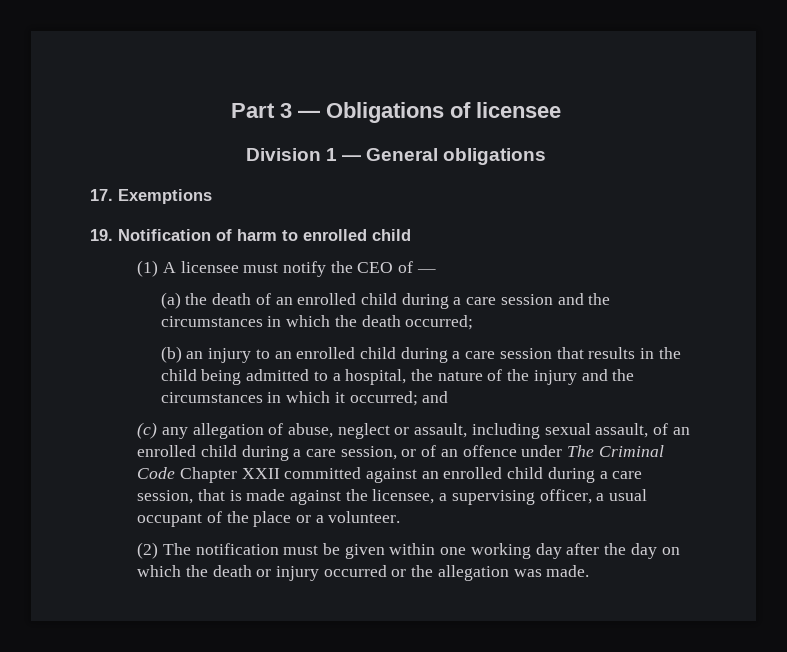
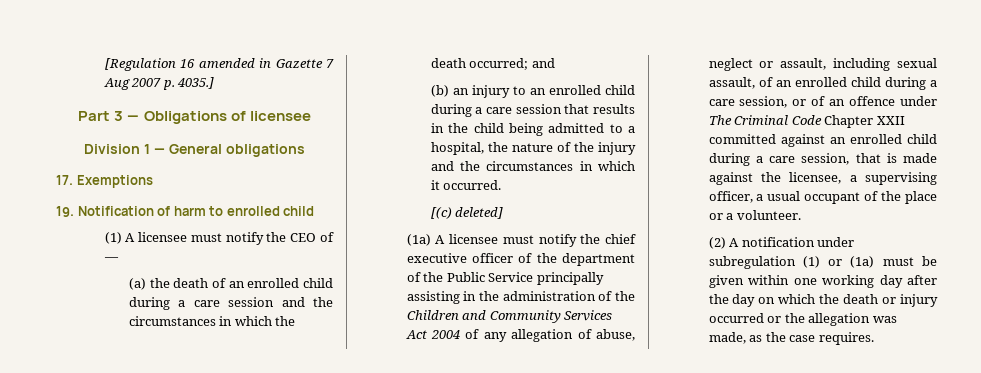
(231, 110) none -> [104,58,334,71] [103,77,215,90] [Regulation 16 amended in Gazette 7 Aug 2007 p. 4035.] //
(474, 322) none -> [531,58,555,68] and
[349,391,449,406] [137,422,158,439] occurred; and // (c) -> [443,180,502,190] [430,207,504,219] [406,234,636,247] [406,253,635,266] [406,272,604,285] [406,291,635,304] [406,310,613,323] [405,329,480,339] occurred. // [(c) deleted] // (1a) A licensee must notify the chief executive officer of the department of the Public Service principally assisting in the administration of the Children and Community Services Act 2004 of
[162,543,279,555] The notification -> [729,237,855,247] [708,256,875,269] A notification under subregulation (1) or (1a)
[546,565,590,577] made. -> [708,332,874,345] made, as the case requires.

